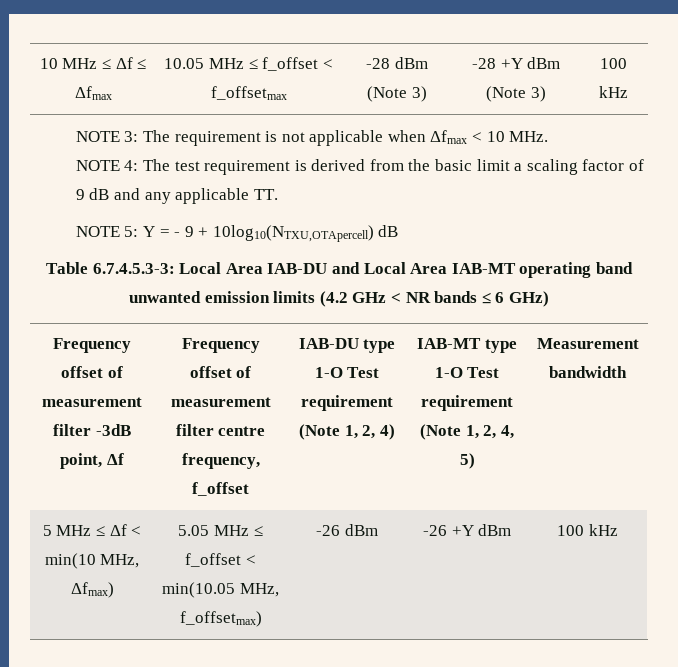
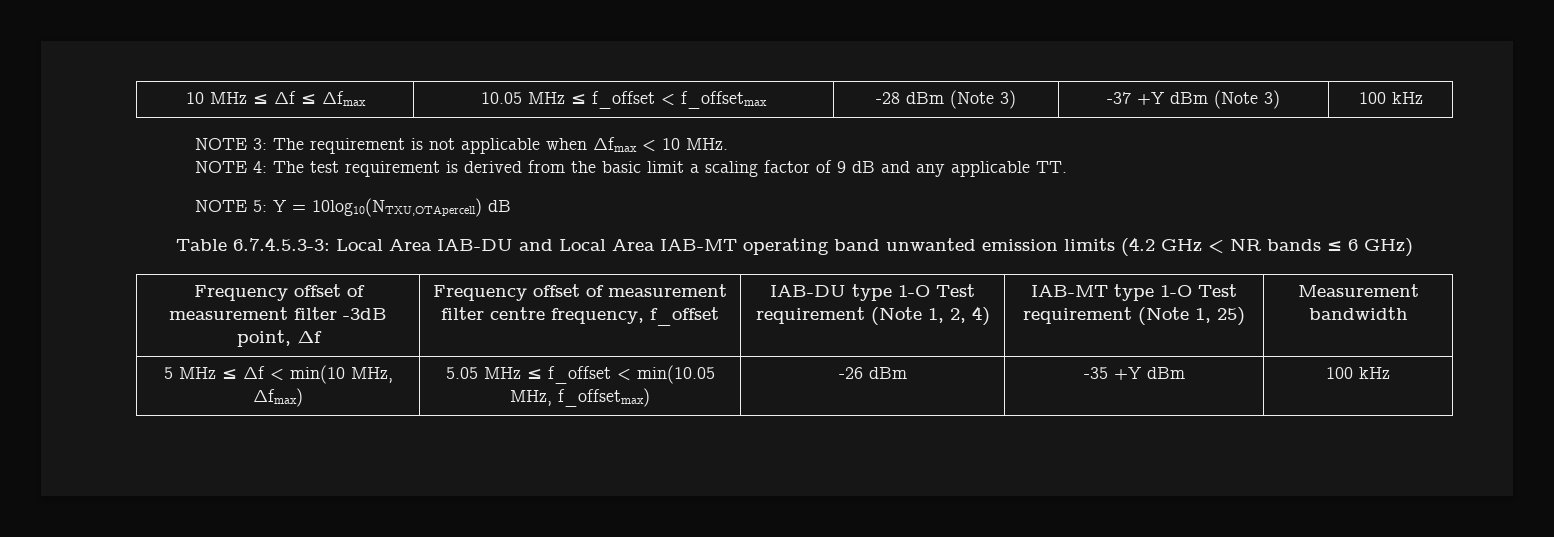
[471,58,496,69] -28 -> [1107,92,1131,104] -37
[174,226,209,237] - 9 + -> (307, 208) none
[483,425,514,439] [459,453,475,469] 2, 4, 5) -> [1217,307,1245,326] 25)
[422,525,447,536] -26 -> [1083,367,1108,379] -35

